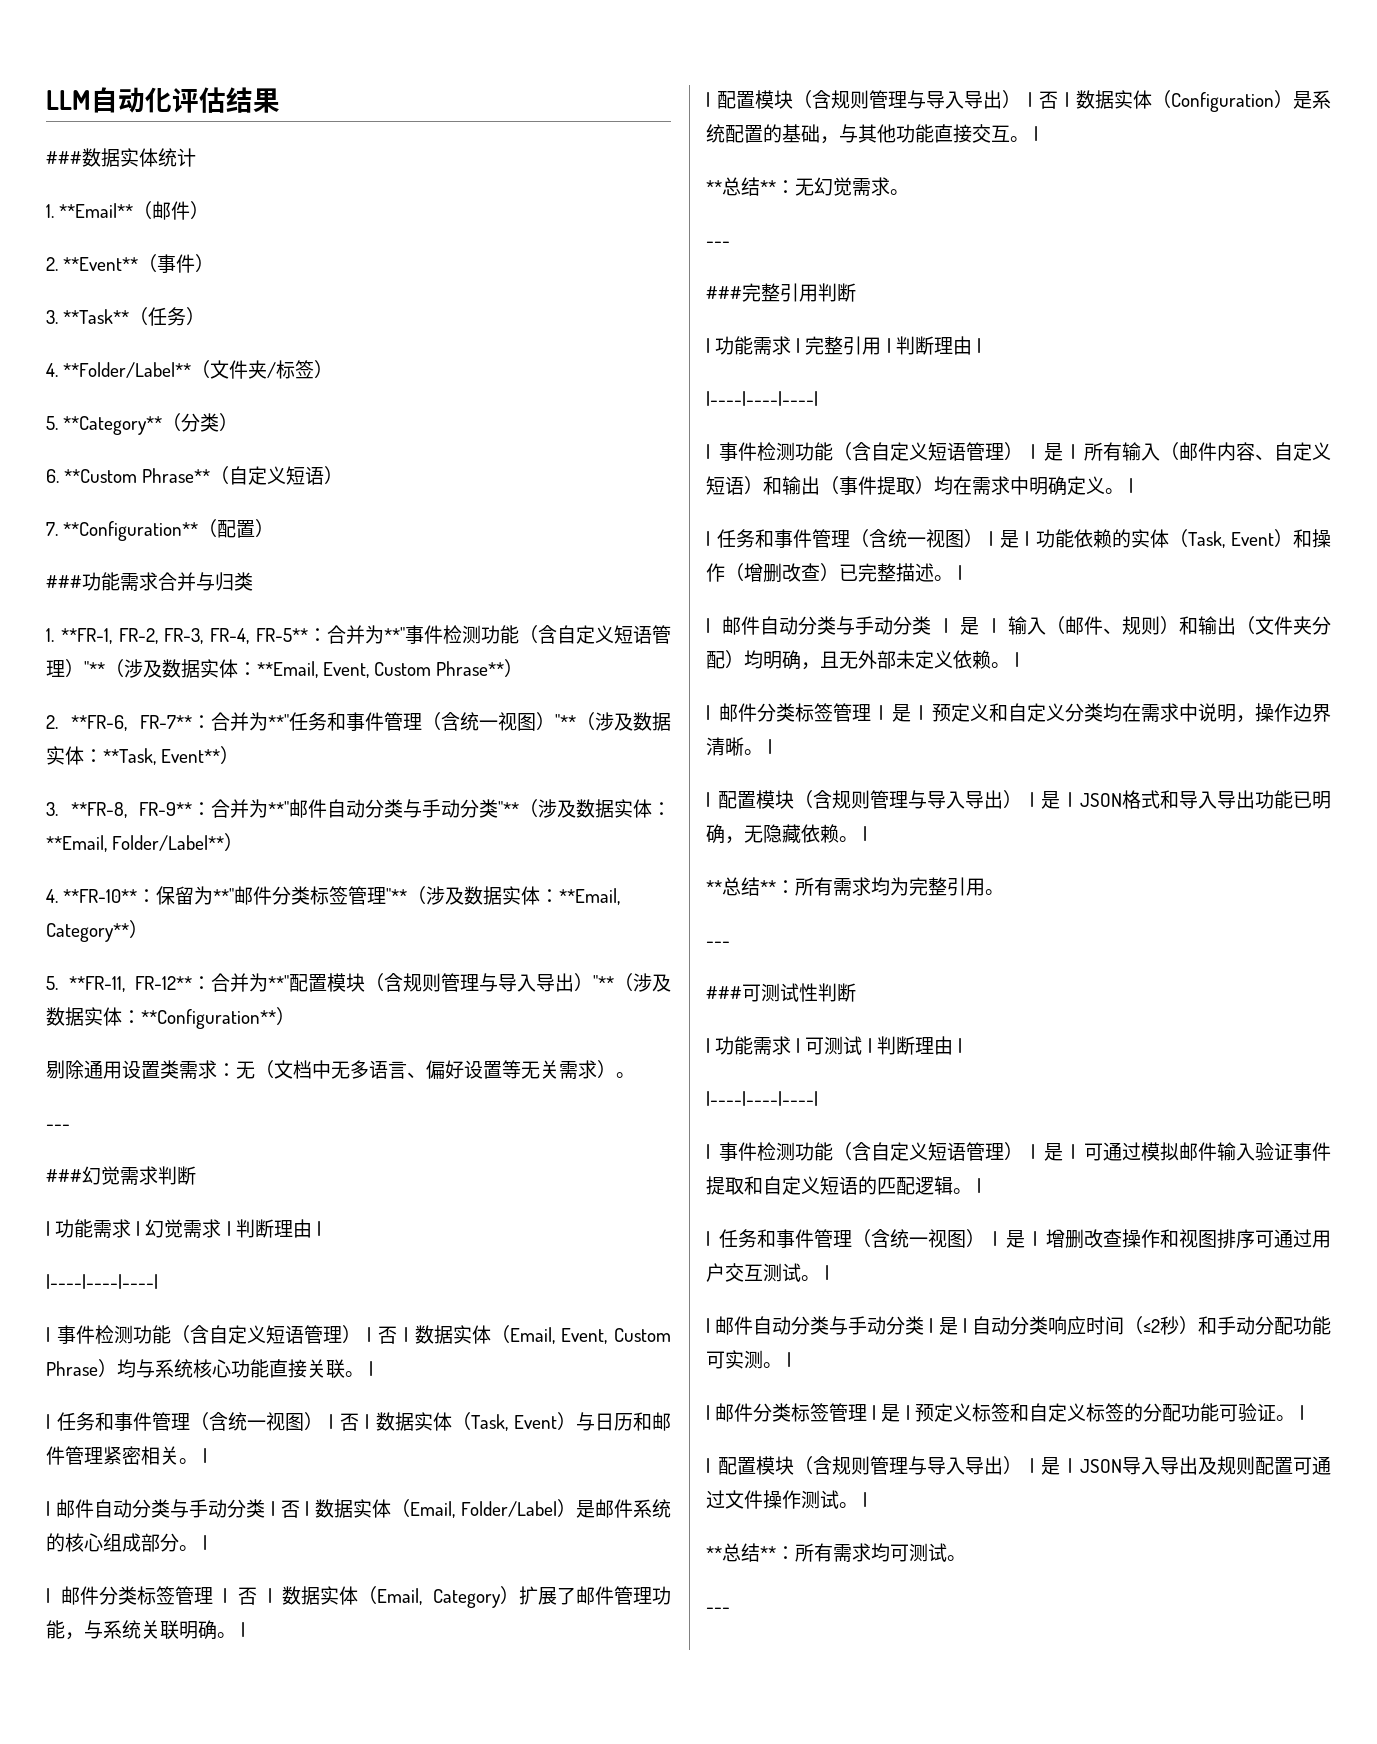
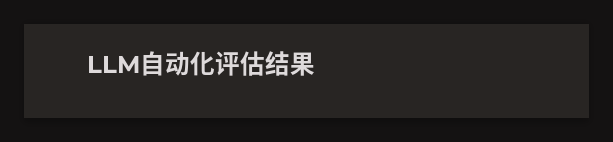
[46,148,196,167] [46,201,210,220] [46,254,215,273] [46,307,206,326] [46,360,334,379] [46,413,239,435] [46,466,344,485] [46,519,275,541] [46,572,253,591] [46,625,671,644] [46,659,524,678] [46,712,671,731] [46,746,240,765] [46,799,671,818] [46,833,244,852] [46,886,621,905] [46,920,148,942] [46,973,671,992] [46,1007,295,1029] [46,1060,635,1080] [46,1124,70,1130] [46,1166,196,1185] [46,1219,321,1238] [46,1274,158,1289] [46,1325,672,1344] [46,1359,374,1378] [46,1412,671,1431] [46,1446,208,1465] [46,1499,672,1518] [46,1533,208,1552] [46,1586,672,1608] [46,1620,246,1640] [706,90,1331,112] [706,124,1039,144] [706,177,909,196] [706,241,730,247] [706,283,856,302] [706,336,981,355] [706,391,818,406] [706,442,1331,461] [706,476,1134,496] [706,529,1331,548] [706,563,963,583] [706,616,1331,635] [706,650,1020,670] [706,703,1331,723] [706,737,773,756] [706,790,1331,809] [706,824,868,844] [706,877,1004,896] [706,941,730,947] [706,983,856,1002] [706,1036,962,1055] [706,1091,818,1106] [706,1142,1331,1161] [706,1176,982,1195] [706,1229,1331,1249] [706,1263,830,1282] [706,1316,1331,1335] [706,1350,792,1369] [706,1403,1304,1422] [706,1456,1331,1475] [706,1490,868,1509] [706,1543,966,1562] [706,1607,730,1613] // ###数据实体统计 // 1. **Email**（邮件） // 2. **Event**（事件） // 3. **Task**（任务） // 4. **Folder/Label**（文件夹/标签） // 5. **Category**（分类） // 6. **Custom Phrase**（自定义短语） // 7. **Configuration**（配置） // ###功能需求合并与归类 // 1. **FR-1, FR-2, FR-3, FR-4, FR-5**：合并为**"事件检测功能（含自定义短语管理）"**（涉及数据实体：**Email, Event, Custom Phrase**） // 2. **FR-6, FR-7**：合并为**"任务和事件管理（含统一视图）"**（涉及数据实体：**Task, Event**） // 3. **FR-8, FR-9**：合并为**"邮件自动分类与手动分类"**（涉及数据实体：**Email, Folder/Label**） // 4. **FR-10**：保留为**"邮件分类标签管理"**（涉及数据实体：**Email, Category**） // 5. **FR-11, FR-12**：合并为**"配置模块（含规则管理与导入导出）"**（涉及数据实体：**Configuration**） // 剔除通用设置类需求：无（文档中无多语言、偏好设置等无关需求）。 // --- // ###幻觉需求判断 // | 功能需求 | 幻觉需求 | 判断理由 | // |----|----|----| // | 事件检测功能（含自定义短语管理） | 否 | 数据实体（Email, Event, Custom Phrase）均与系统核心功能直接关联。 | // | 任务和事件管理（含统一视图） | 否 | 数据实体（Task, Event）与日历和邮件管理紧密相关。 | // | 邮件自动分类与手动分类 | 否 | 数据实体（Email, Folder/Label）是邮件系统的核心组成部分。 | // | 邮件分类标签管理 | 否 | 数据实体（Email, Category）扩展了邮件管理功能，与系统关联明确。 | // | 配置模块（含规则管理与导入导出） | 否 | 数据实体（Configuration）是系统配置的基础，与其他功能直接交互。 | // **总结**：无幻觉需求。 // --- // ###完整引用判断 // | 功能需求 | 完整引用 | 判断理由 | // |----|----|----| // | 事件检测功能（含自定义短语管理） | 是 | 所有输入（邮件内容、自定义短语）和输出（事件提取）均在需求中明确定义。 | // | 任务和事件管理（含统一视图） | 是 | 功能依赖的实体（Task, Event）和操作（增删改查）已完整描述。 | // | 邮件自动分类与手动分类 | 是 | 输入（邮件、规则）和输出（文件夹分配）均明确，且无外部未定义依赖。 | // | 邮件分类标签管理 | 是 | 预定义和自定义分类均在需求中说明，操作边界清晰。 | // | 配置模块（含规则管理与导入导出） | 是 | JSON格式和导入导出功能已明确，无隐藏依赖。 | // **总结**：所有需求均为完整引用。 // --- // ###可测试性判断 // | 功能需求 | 可测试 | 判断理由 | // |----|----|----| // | 事件检测功能（含自定义短语管理） | 是 | 可通过模拟邮件输入验证事件提取和自定义短语的匹配逻辑。 | // | 任务和事件管理（含统一视图） | 是 | 增删改查操作和视图排序可通过用户交互测试。 | // | 邮件自动分类与手动分类 | 是 | 自动分类响应时间（≤2秒）和手动分配功能可实测。 | // | 邮件分类标签管理 | 是 | 预定义标签和自定义标签的分配功能可验证。 | // | 配置模块（含规则管理与导入导出） | 是 | JSON导入导出及规则配置可通过文件操作测试。 | // **总结**：所有需求均可测试。 // --- -> (315, 64) none

